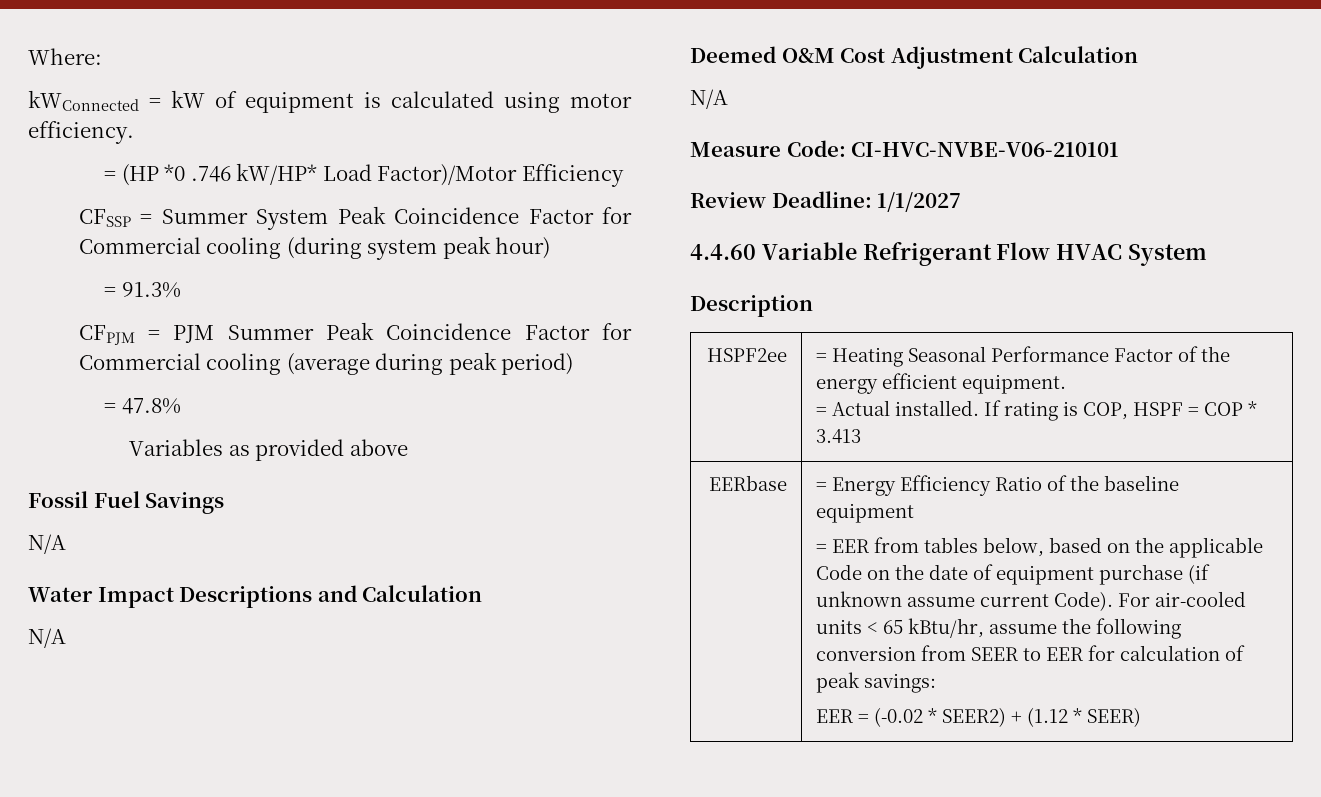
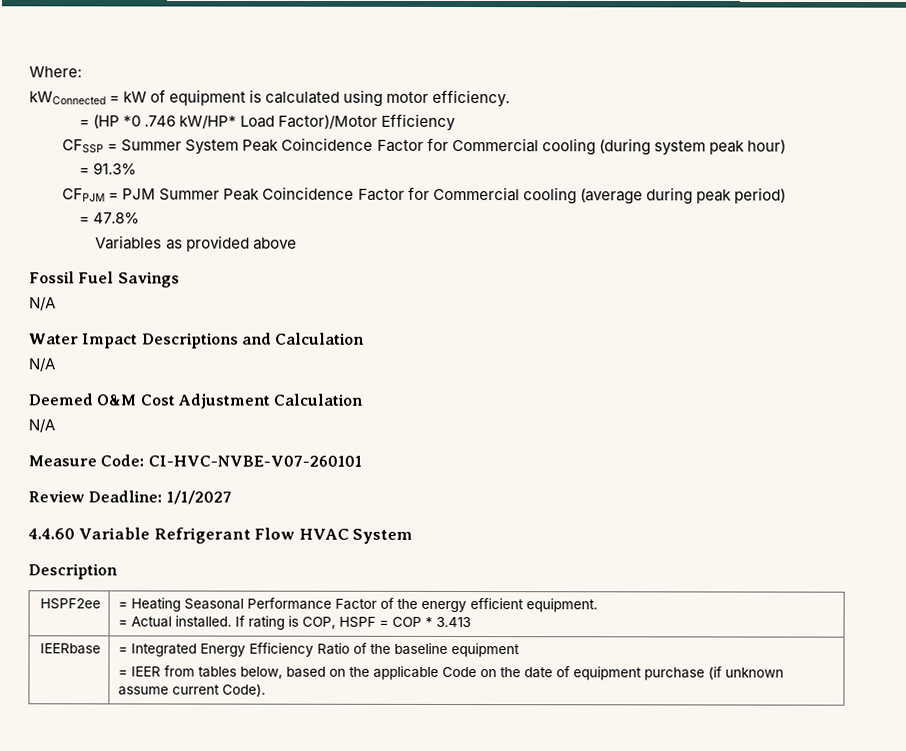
[851,142,1120,157] CI-HVC-NVBE-V06-210101 -> [147,455,362,467] CI-HVC-NVBE-V07-260101
[708,475,787,491] [816,482,828,491] EERbase | = -> [39,643,101,655] [117,643,197,657] IEERbase | = Integrated
[832,539,870,553] EER -> [130,666,161,677] IEER
[1118,591,1247,607] [816,618,1182,639] [816,645,1246,661] [816,672,937,693] [816,707,1142,727] For air-cooled units < 65 kBtu/hr, assume the following conversion from SEER to EER for calculation of peak savings: // EER = (-0.02 * SEER2) + (1.12 * SEER) -> (266, 690) none

